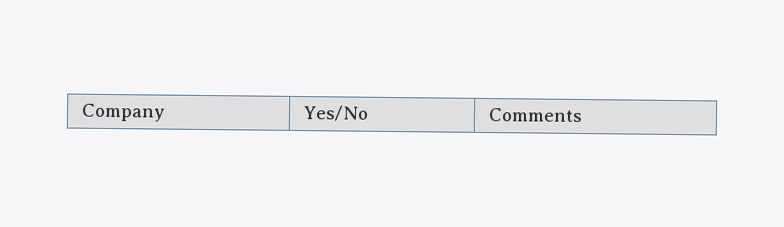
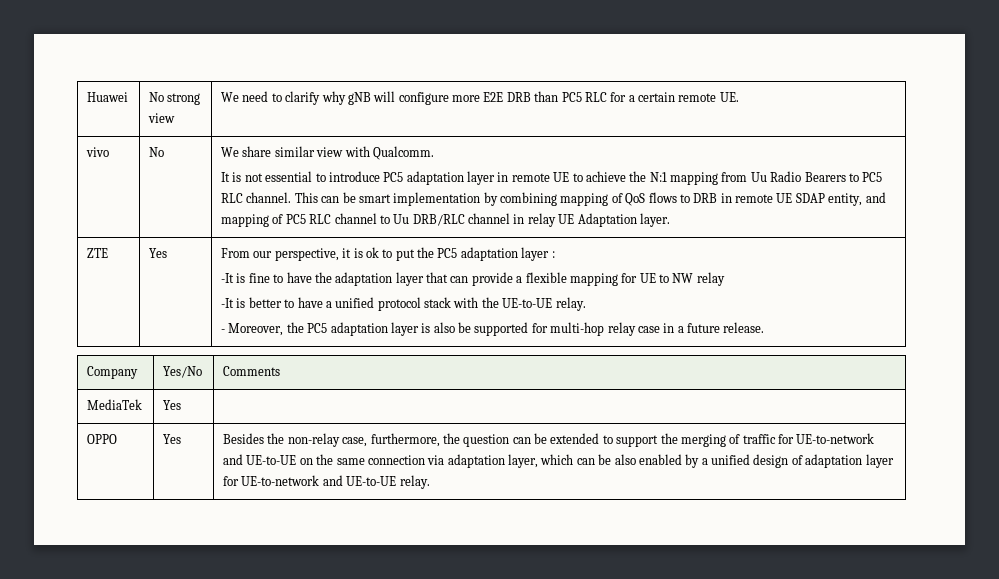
[81,103,167,122] [303,105,370,122] [488,108,584,123] Company | Yes/No | Comments -> [87,92,129,102] [149,92,201,105] [148,113,176,123] [221,91,739,105] [86,147,110,157] [149,147,165,157] [221,146,434,160] [221,171,883,185] [221,192,886,206] [221,213,670,227] [87,248,109,258] [149,248,168,258] [221,247,555,261] [221,272,725,286] [221,297,586,311] [221,322,765,336] [87,366,139,379] [163,366,203,378] [223,366,281,376] [87,399,143,410] [163,400,182,410] [87,434,118,444] [163,434,182,444] [223,433,875,447] [223,454,894,468] [223,475,430,489] Huawei | No strong view | We need to clarify why gNB will configure more E2E DRB than PC5 RLC for a certain remote UE. // vivo | No | We share similar view with Qualcomm. // It is not essential to introduce PC5 adaptation layer in remote UE to achieve the N:1 mapping from Uu Radio Bearers to PC5 RLC channel. This can be smart implementation by combining mapping of QoS flows to DRB in remote UE SDAP entity, and mapping of PC5 RLC channel to Uu DRB/RLC channel in relay UE Adaptation layer. // ZTE | Yes | From our perspective, it is ok to put the PC5 adaptation layer : // -It is fine to have the adaptation layer that can provide a flexible mapping for UE to NW relay // -It is better to have a unified protocol stack with the UE-to-UE relay. // - Moreover, the PC5 adaptation layer is also be supported for multi-hop relay case in a future release. // Company | Yes/No | Comments // MediaTek | Yes | // OPPO | Yes | Besides the non-relay case, furthermore, the question can be extended to support the merging of traffic for UE-to-network and UE-to-UE on the same connection via adaptation layer, which can be also enabled by a unified design of adaptation layer for UE-to-network and UE-to-UE relay.

